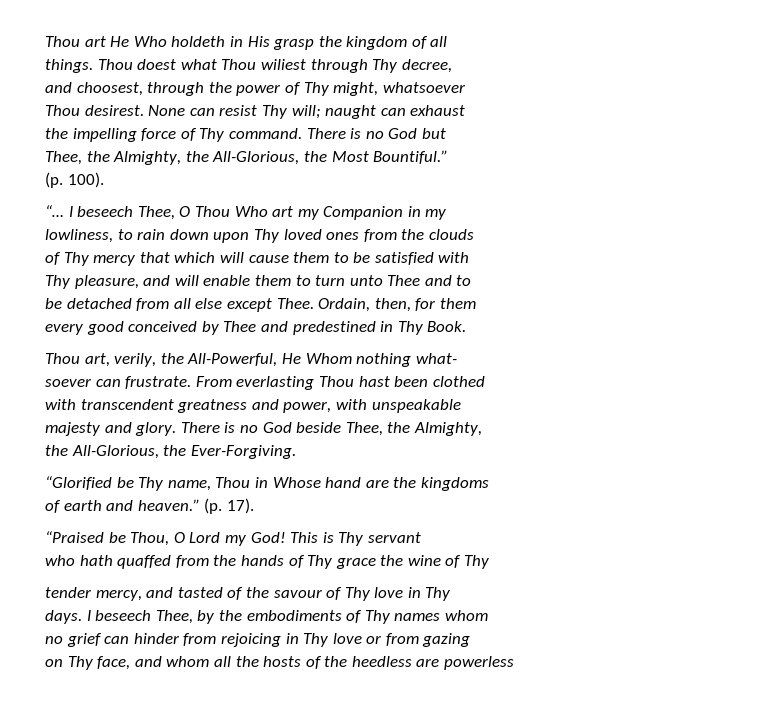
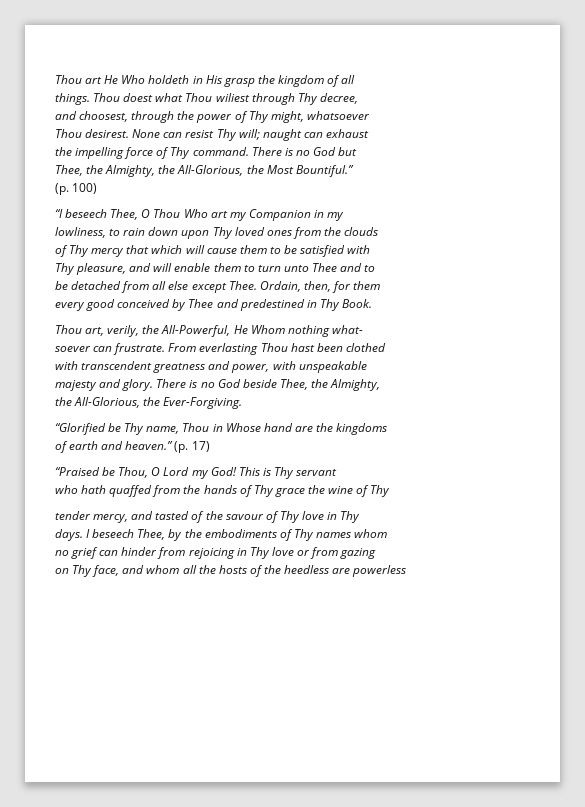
[67,172,104,188] [45,205,73,217] 100). // “… I -> [72,183,98,194] [55,209,63,218] 100) // “I
[226,498,254,514] 17). -> [191,441,210,452] 17)

